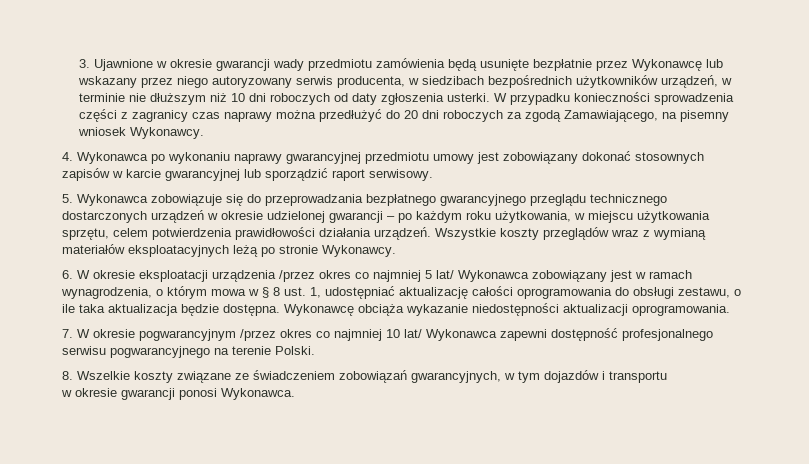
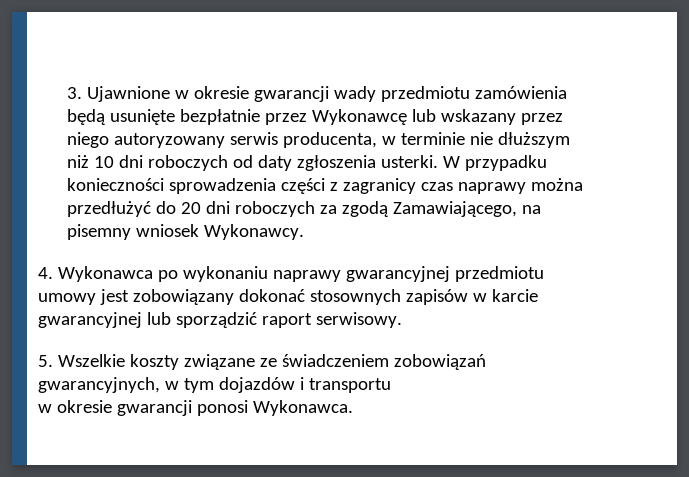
[421,75,732,88] siedzibach bezpośrednich użytkowników urządzeń, w -> (396, 140) none
[77,194,667,206] [62,210,710,223] [62,227,706,240] [62,244,396,257] [62,270,692,282] [61,286,741,299] [62,303,730,316] [62,328,713,341] [62,346,315,358] [62,371,73,380] Wykonawca zobowiązuje się do przeprowadzania bezpłatnego gwarancyjnego przeglądu technicznego dostarczonych urządzeń w okresie udzielonej gwarancji – po każdym roku użytkowania, w miejscu użytkowania sprzętu, celem potwierdzenia prawidłowości działania urządzeń. Wszystkie koszty przeglądów wraz z wymianą materiałów eksploatacyjnych leżą po stronie Wykonawcy. // 6. W okresie eksploatacji urządzenia /przez okres co najmniej 5 lat/ Wykonawca zobowiązany jest w ramach wynagrodzenia, o którym mowa w § 8 ust. 1, udostępniać aktualizację całości oprogramowania do obsługi zestawu, o ile taka aktualizacja będzie dostępna. Wykonawcę obciąża wykazanie niedostępności aktualizacji oprogramowania. // 7. W okresie pogwarancyjnym /przez okres co najmniej 10 lat/ Wykonawca zapewni dostępność profesjonalnego serwisu pogwarancyjnego na terenie Polski. // 8. -> (53, 361) none

